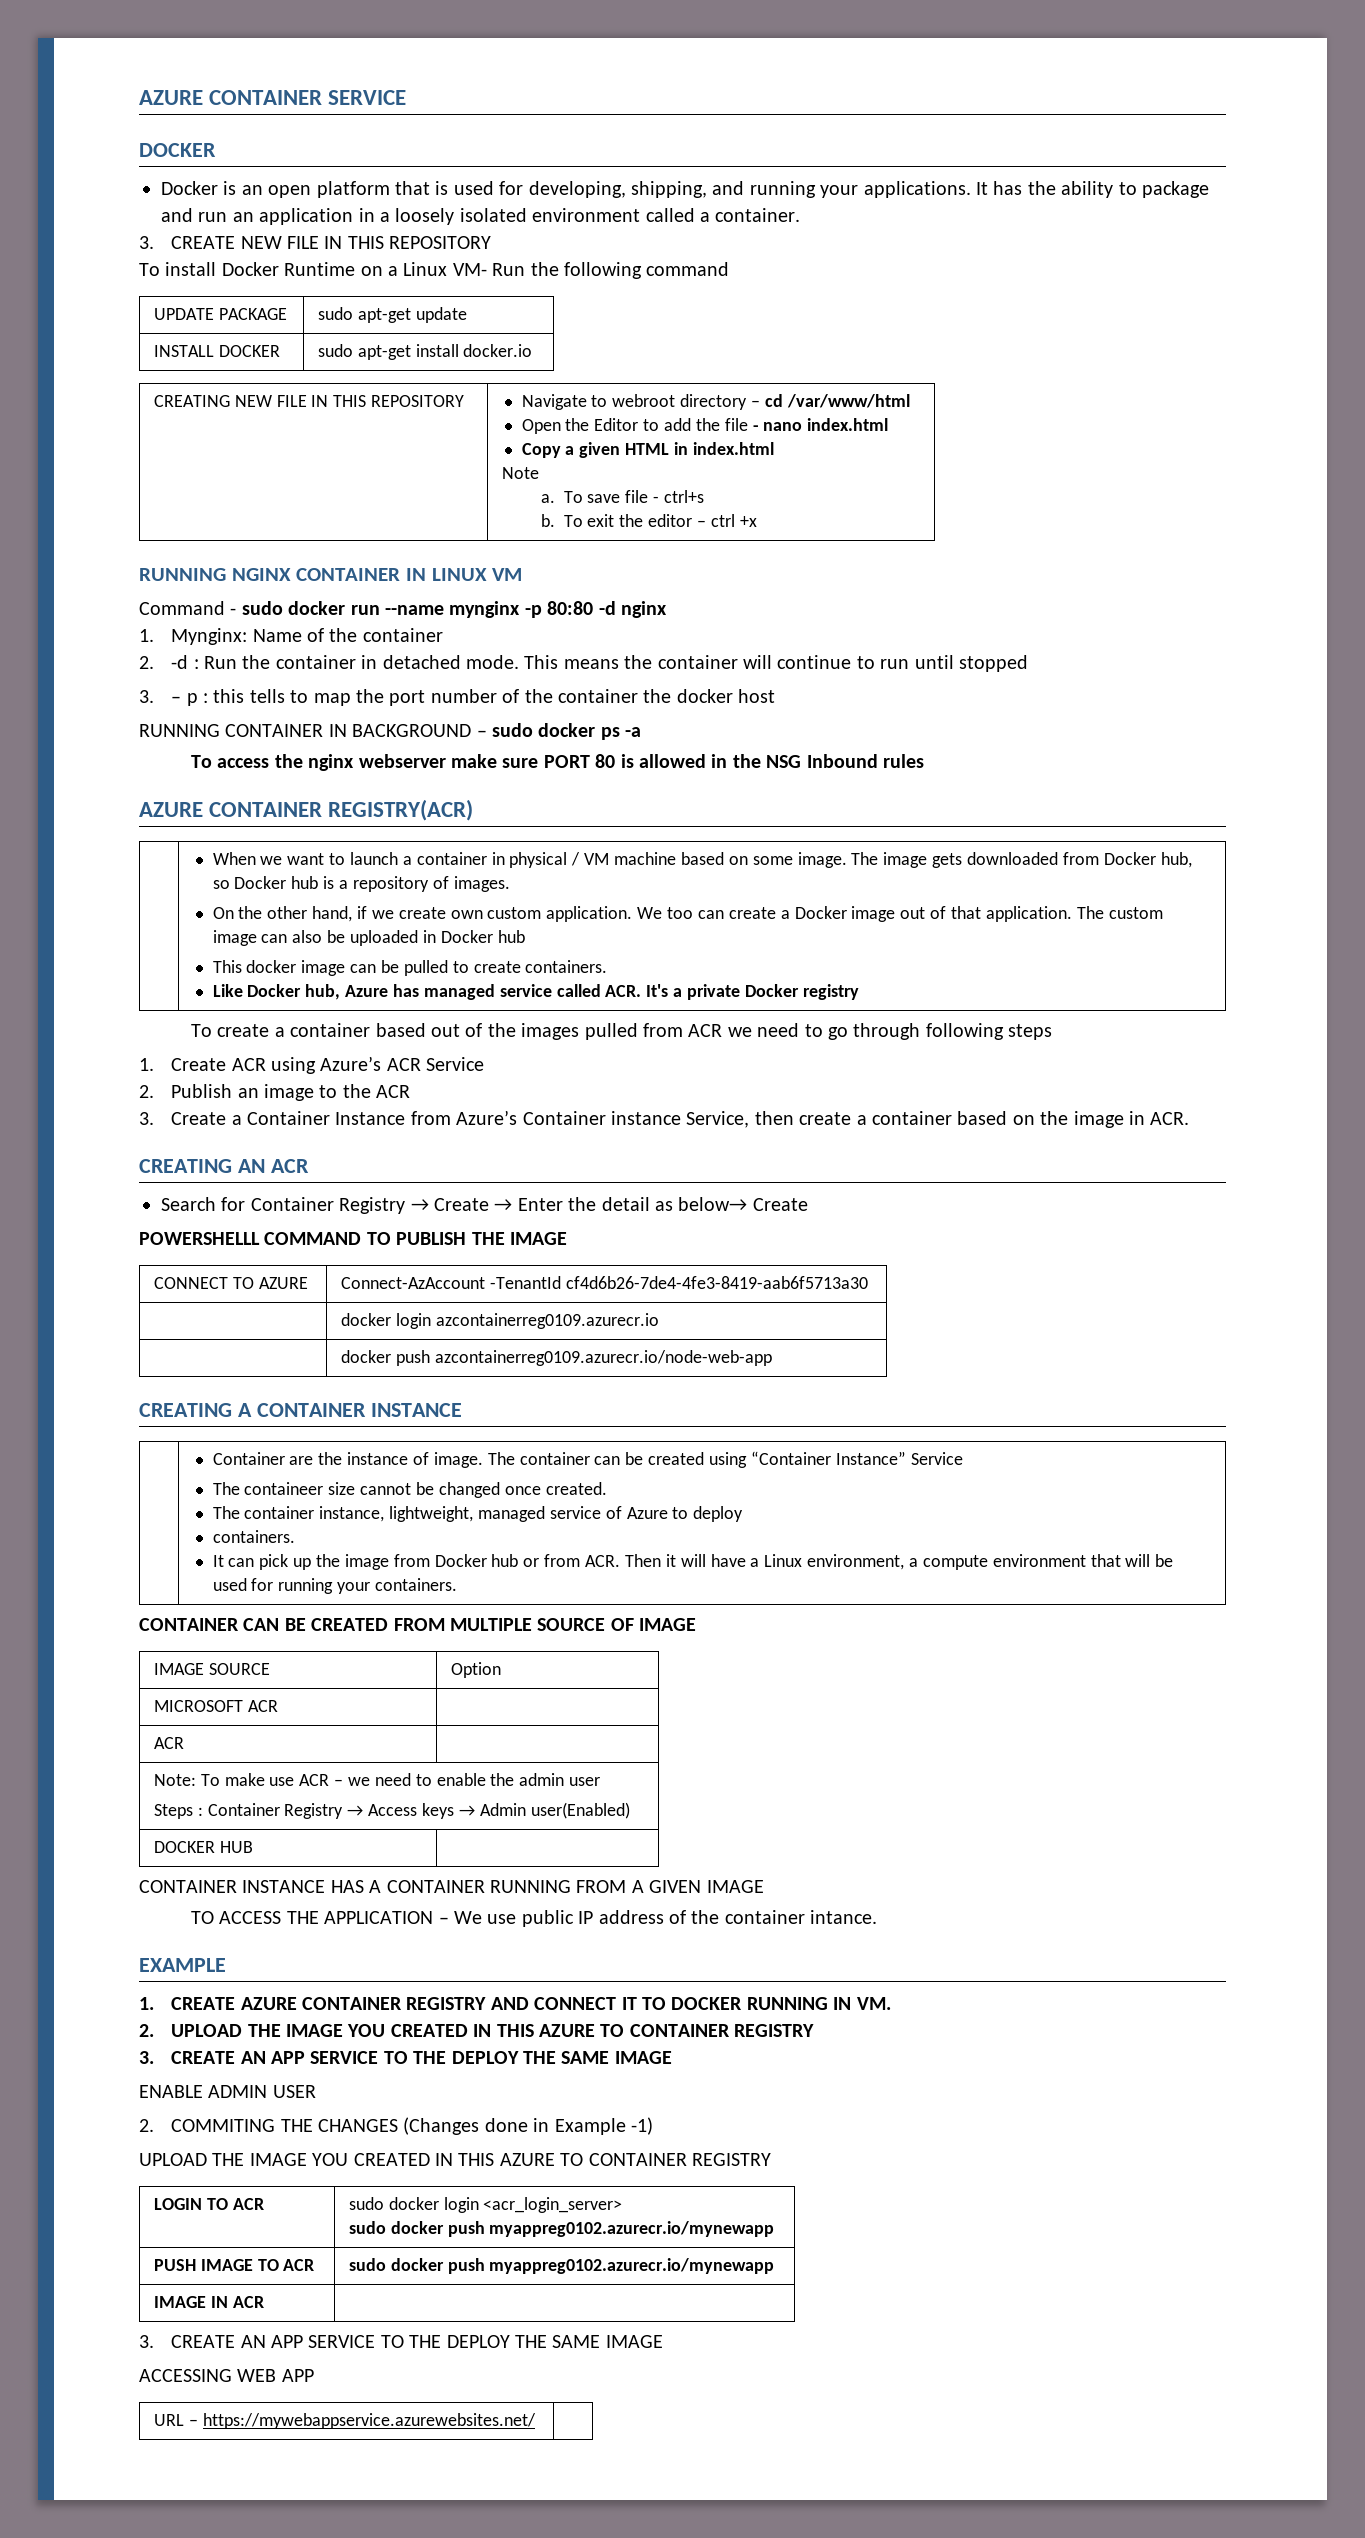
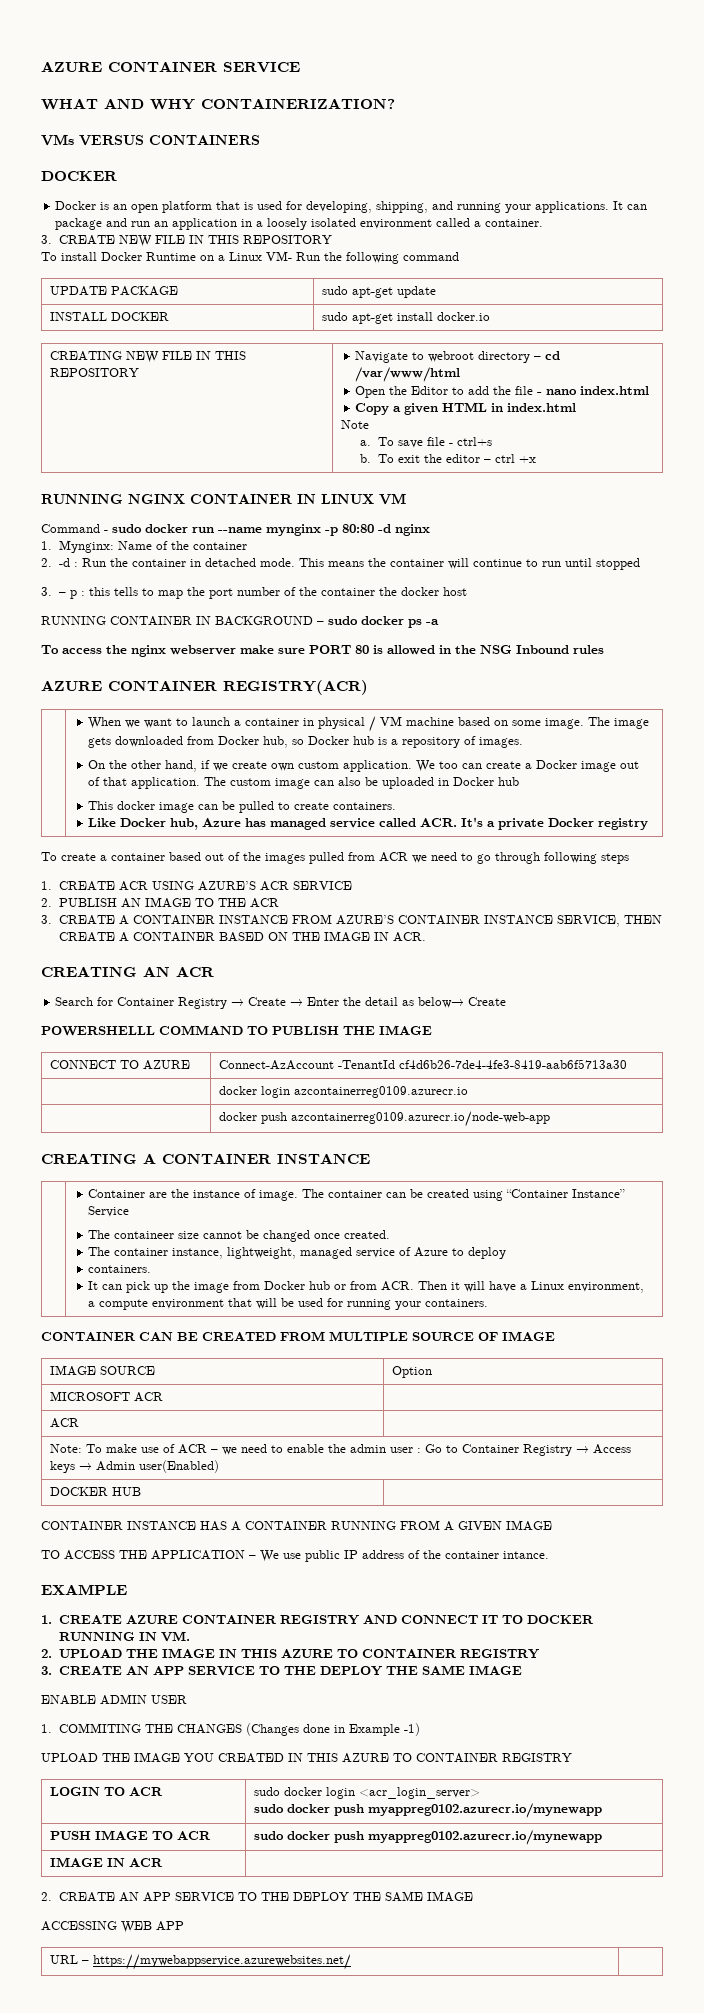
(407, 97) none -> [41,98,395,110] [41,134,260,146] // WHAT AND WHY CONTAINERIZATION? // VMs VERSUS CONTAINERS
[993,181,1137,198] has the ability to -> [627,204,648,210] can
[171,1056,485,1074] [139,1084,411,1101] [139,1110,1146,1128] Create ACR using Azure’s ACR Service // 2. Publish an image to the ACR // 3. Create a Container Instance from Azure’s Container instance Service, then create a container based on the image in -> [58,881,352,891] [41,897,279,908] [41,914,662,927] [58,931,389,942] CREATE ACR USING AZURE’S ACR SERVICE // 2. PUBLISH AN IMAGE TO THE ACR // 3. CREATE A CONTAINER INSTANCE FROM AZURE’S CONTAINER INSTANCE SERVICE, THEN CREATE A CONTAINER BASED ON THE IMAGE IN
(295, 1781) none -> [162,1444,175,1453] of
[153,1804,203,1819] // Steps : -> [416,1444,458,1453] : Go to
[347,2024,468,2037] YOU CREATED -> (215, 1653) none
[139,2119,154,2132] 2. -> [41,1724,52,1733] 1.
[139,2335,154,2348] 3. -> [41,1892,52,1901] 2.

